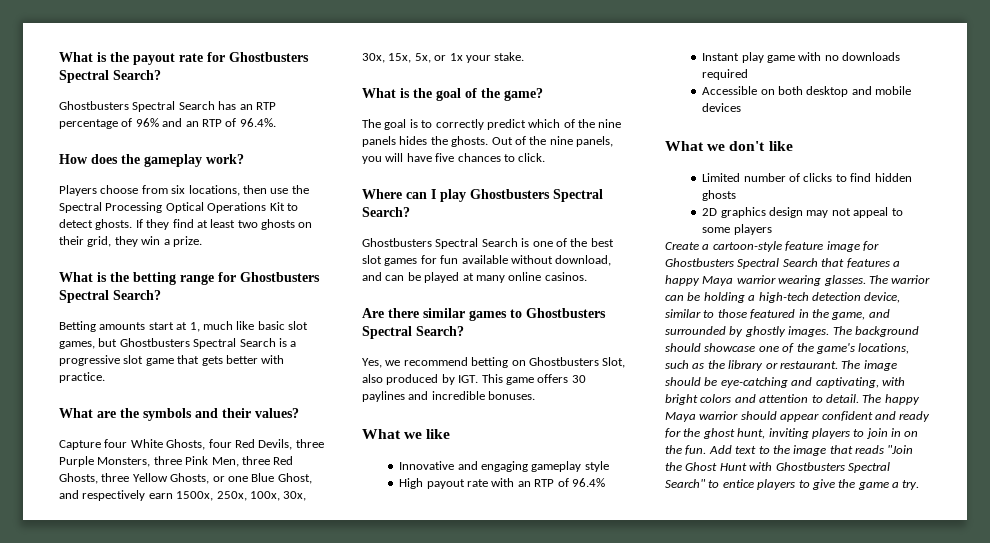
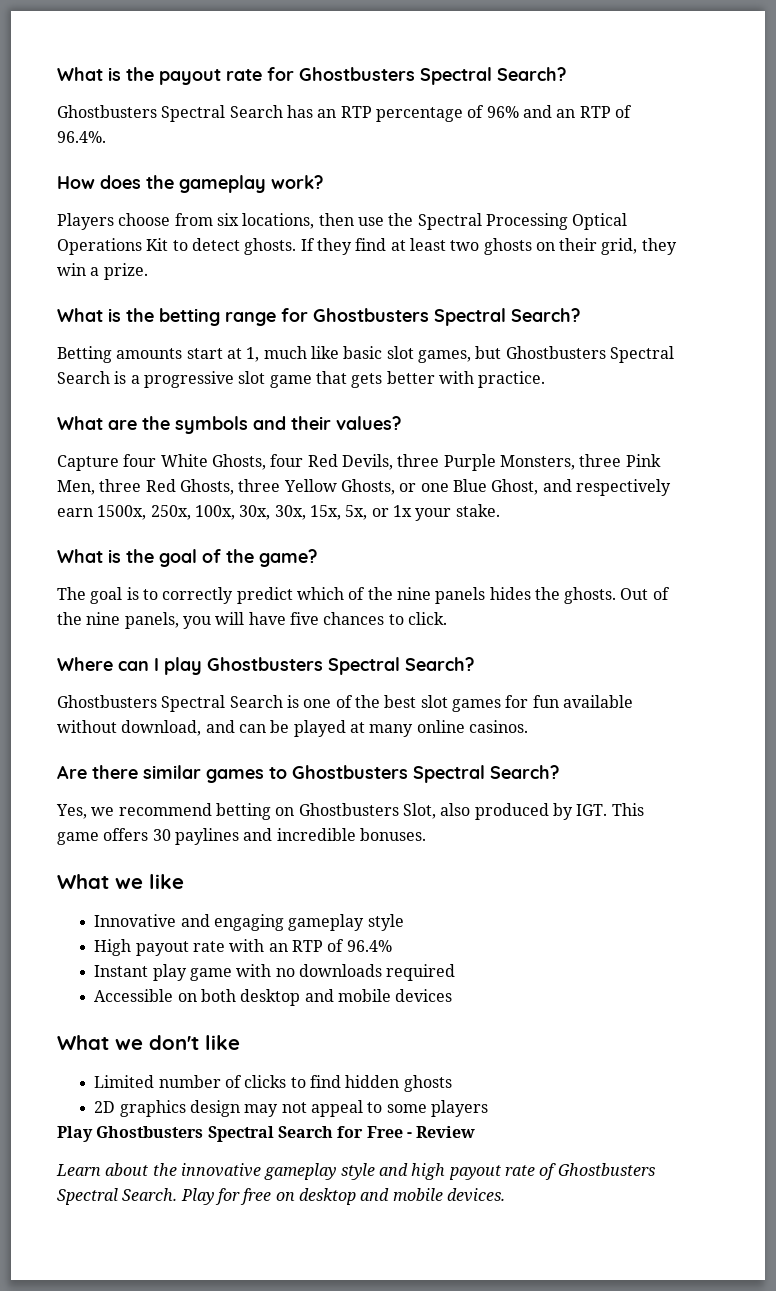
[665,241,879,252] [665,258,900,269] [665,275,931,286] [665,292,901,303] [665,309,890,320] [665,326,919,337] [665,343,910,354] [665,360,897,371] [665,377,905,388] [665,394,920,405] [665,411,931,422] [665,428,919,439] [665,445,914,456] [665,462,890,473] [665,479,920,490] Create a cartoon-style feature image for Ghostbusters Spectral Search that features a happy Maya warrior wearing glasses. The warrior can be holding a high-tech detection device, similar to those featured in the game, and surrounded by ghostly images. The background should showcase one of the game's locations, such as the library or restaurant. The image should be eye-catching and captivating, with bright colors and attention to detail. The happy Maya warrior should appear confident and ready for the ghost hunt, inviting players to join in on the fun. Add text to the image that reads "Join the Ghost Hunt with Ghostbusters Spectral Search" to entice players to give the game a try. -> [57,1126,476,1142] [56,1163,655,1180] [57,1188,505,1205] Play Ghostbusters Spectral Search for Free - Review // Learn about the innovative gameplay style and high payout rate of Ghostbusters Spectral Search. Play for free on desktop and mobile devices.

